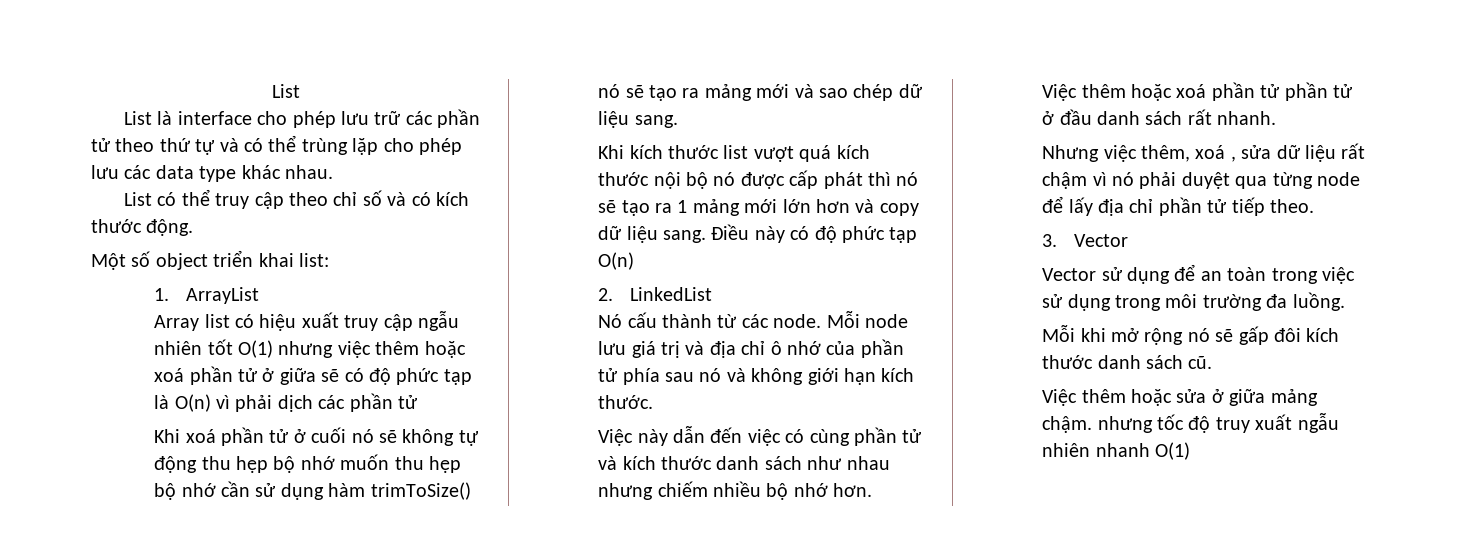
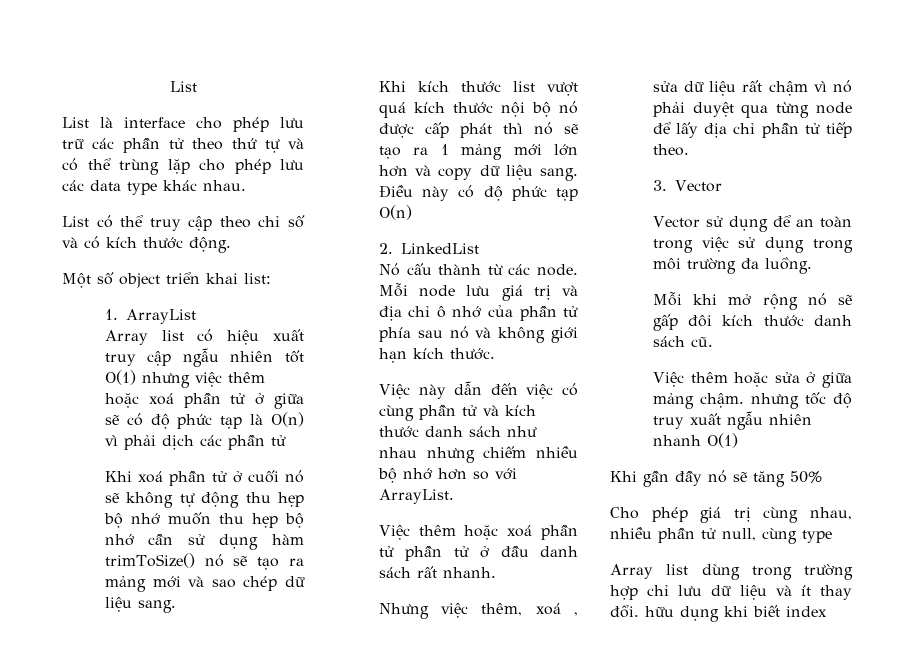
[833,483,873,497] hơn. -> [437,468,517,480] [378,489,454,504] hơn so với ArrayList.
(1191, 451) none -> [610,470,822,487] [610,507,852,523] [610,527,832,544] [610,564,853,580] [610,585,852,600] [610,605,827,622] // Khi gần đầy nó sẽ tăng 50% // Cho phép giá trị cùng nhau, nhiều phần tử null, cùng type // Array list dùng trong trường hợp chỉ lưu dữ liệu và ít thay đổi. hữu dụng khi biết index

